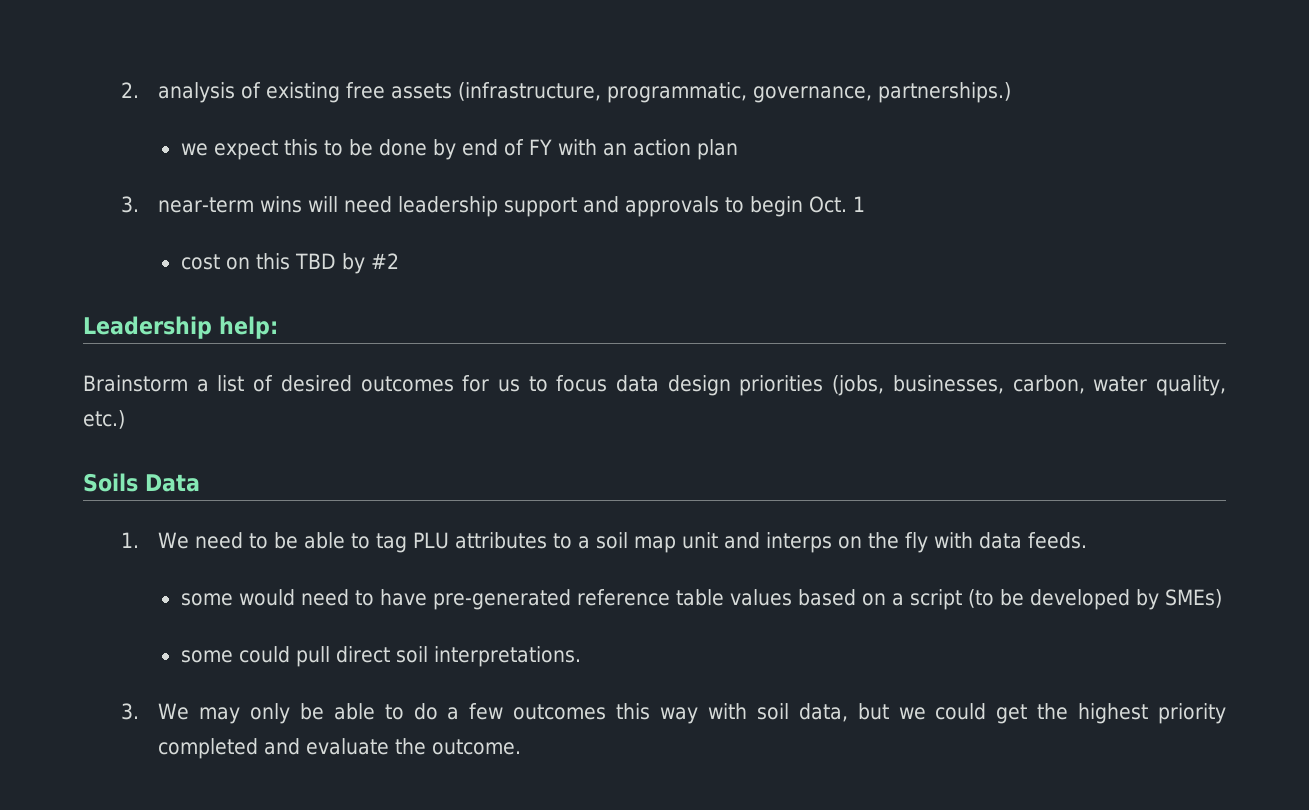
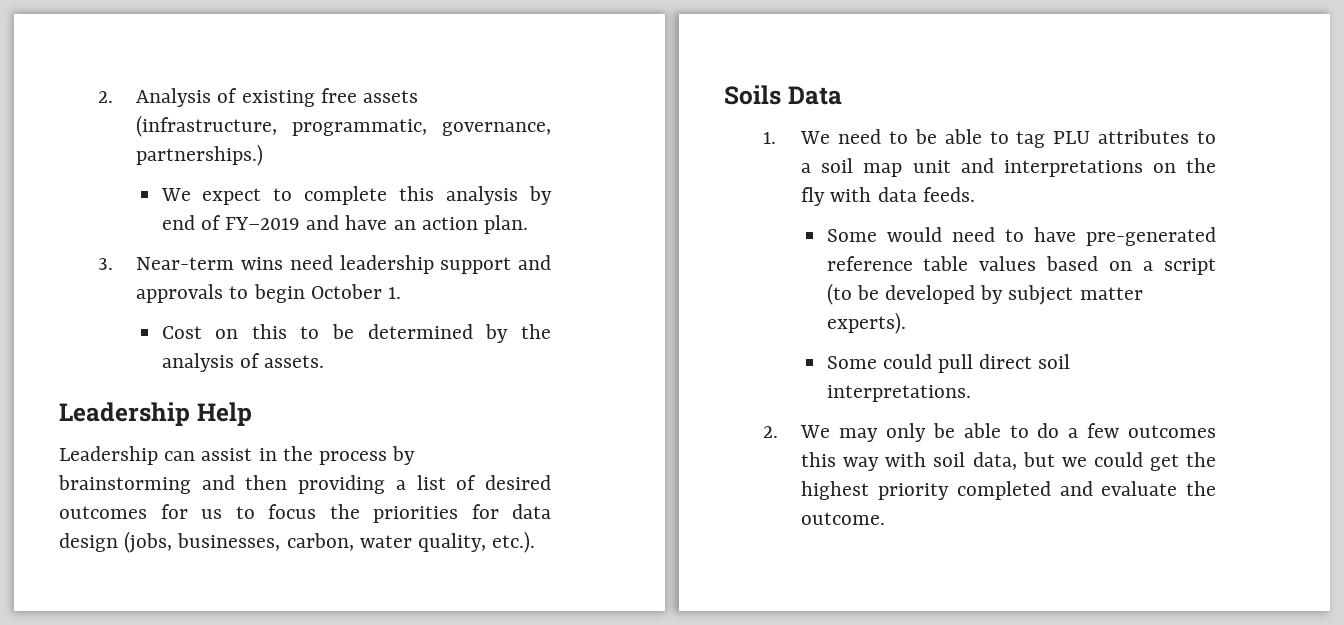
[120,82,236,103] 2. analysis -> [97,88,212,107] 2. Analysis
[180,139,597,160] we expect this to be done by end of FY with -> [160,186,552,205] [161,215,388,230] We expect to complete this analysis by end of FY–2019 and have
[696,139,738,160] [120,196,339,213] plan // 3. near-term wins will -> [484,215,529,234] [97,257,283,270] plan. // 3. Near-term wins
[809,196,866,213] [180,253,399,274] [83,316,278,339] [83,375,188,392] Oct. 1 // cost on this TBD by #2 // Leadership help: // Brainstorm -> [310,284,402,299] [161,324,551,343] [161,353,324,372] [59,402,252,426] [59,446,416,465] [58,475,386,494] October 1. // Cost on this to be determined by the analysis of assets. // Leadership Help // Leadership can assist in the process by brainstorming and then providing
(608, 383) none -> [329,504,499,523] the priorities for
[739,375,824,396] priorities -> (118, 542) none
[83,410,125,429] etc.) -> [492,531,536,553] etc.).
[766,532,833,553] interps -> [1003,160,1143,177] interpretations
[180,593,233,606] some -> [826,229,877,242] Some
[1164,589,1222,608] [180,650,233,663] SMEs) // some -> [1008,285,1143,305] [826,312,906,334] [826,356,877,369] subject matter experts). // Some
[120,703,139,720] 3. -> [762,426,778,438] 2.

